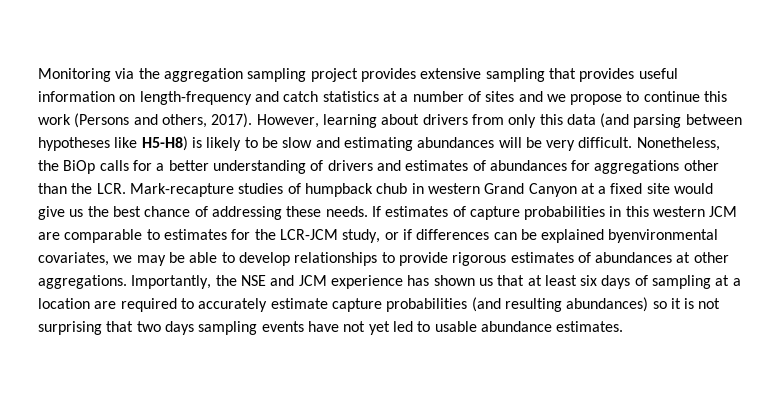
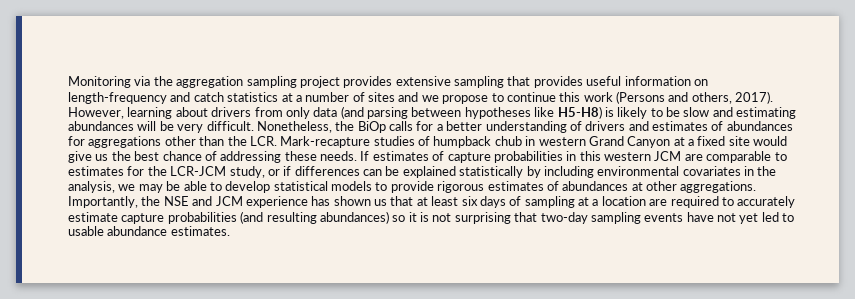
[539,114,563,125] this -> (310, 113) none
[608,229,719,243] [38,252,109,266] byenvironmental covariates, -> [459,166,777,178] [68,181,115,193] statistically by including environmental covariates in the analysis,
[294,252,378,266] relationships -> [273,181,372,191] statistical models
[136,321,194,335] two days -> [540,212,588,224] two-day

